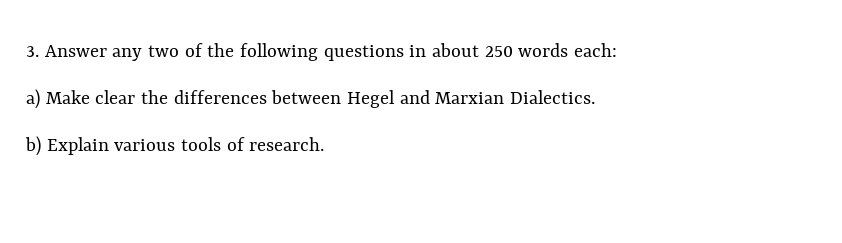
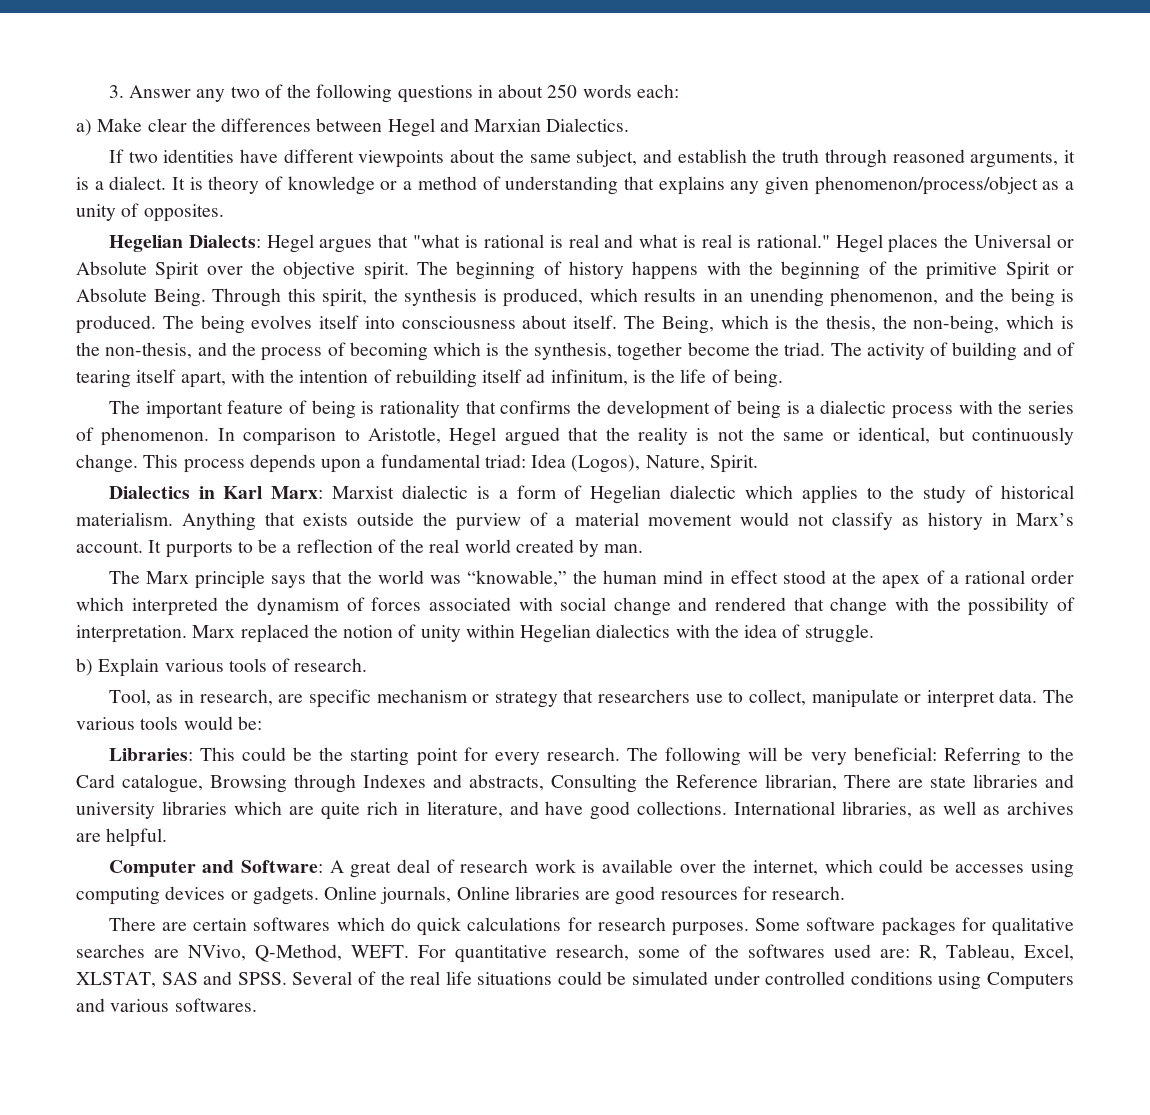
(596, 97) none -> [108,149,1075,168] [76,176,1075,195] [76,203,224,222] [108,234,1075,253] [76,261,1075,280] [76,288,1074,307] [76,315,1075,334] [76,342,1075,361] [76,369,783,388] [108,400,1075,419] [76,427,1075,446] [76,454,758,473] [108,485,1075,504] [76,512,1074,531] [76,539,644,558] [108,570,1074,589] [76,597,1075,616] [76,624,874,643] // If two identities have different viewpoints about the same subject, and establish the truth through reasoned arguments, it is a dialect. It is theory of knowledge or a method of understanding that explains any given phenomenon/process/object as a unity of opposites. // Hegelian Dialects: Hegel argues that "what is rational is real and what is real is rational." Hegel places the Universal or Absolute Spirit over the objective spirit. The beginning of history happens with the beginning of the primitive Spirit or Absolute Being. Through this spirit, the synthesis is produced, which results in an unending phenomenon, and the being is produced. The being evolves itself into consciousness about itself. The Being, which is the thesis, the non-being, which is the non-thesis, and the process of becoming which is the synthesis, together become the triad. The activity of building and of tearing itself apart, with the intention of rebuilding itself ad infinitum, is the life of being. // The important feature of being is rationality that confirms the development of being is a dialectic process with the series of phenomenon. In comparison to Aristotle, Hegel argued that the reality is not the same or identical, but continuously change. This process depends upon a fundamental triad: Idea (Logos), Nature, Spirit. // Dialectics in Karl Marx: Marxist dialectic is a form of Hegelian dialectic which applies to the study of historical materialism. Anything that exists outside the purview of a material movement would not classify as history in Marx’s account. It purports to be a reflection of the real world created by man. // The Marx principle says that the world was “knowable,” the human mind in effect stood at the apex of a rational order which interpreted the dynamism of forces associated with social change and rendered that change with the possibility of interpretation. Marx replaced the notion of unity within Hegelian dialectics with the idea of struggle.
(325, 144) none -> [108,689,1074,708] [76,716,262,730] [108,747,1074,766] [76,774,1075,793] [76,801,1075,820] [76,828,168,847] [108,859,1074,878] [76,886,846,905] [108,917,1075,936] [76,944,1074,963] [76,971,1074,990] [76,998,257,1012] // Tool, as in research, are specific mechanism or strategy that researchers use to collect, manipulate or interpret data. The various tools would be: // Libraries: This could be the starting point for every research. The following will be very beneficial: Referring to the Card catalogue, Browsing through Indexes and abstracts, Consulting the Reference librarian, There are state libraries and university libraries which are quite rich in literature, and have good collections. International libraries, as well as archives are helpful. // Computer and Software: A great deal of research work is available over the internet, which could be accesses using computing devices or gadgets. Online journals, Online libraries are good resources for research. // There are certain softwares which do quick calculations for research purposes. Some software packages for qualitative searches are NVivo, Q-Method, WEFT. For quantitative research, some of the softwares used are: R, Tableau, Excel, XLSTAT, SAS and SPSS. Several of the real life situations could be simulated under controlled conditions using Computers and various softwares.

